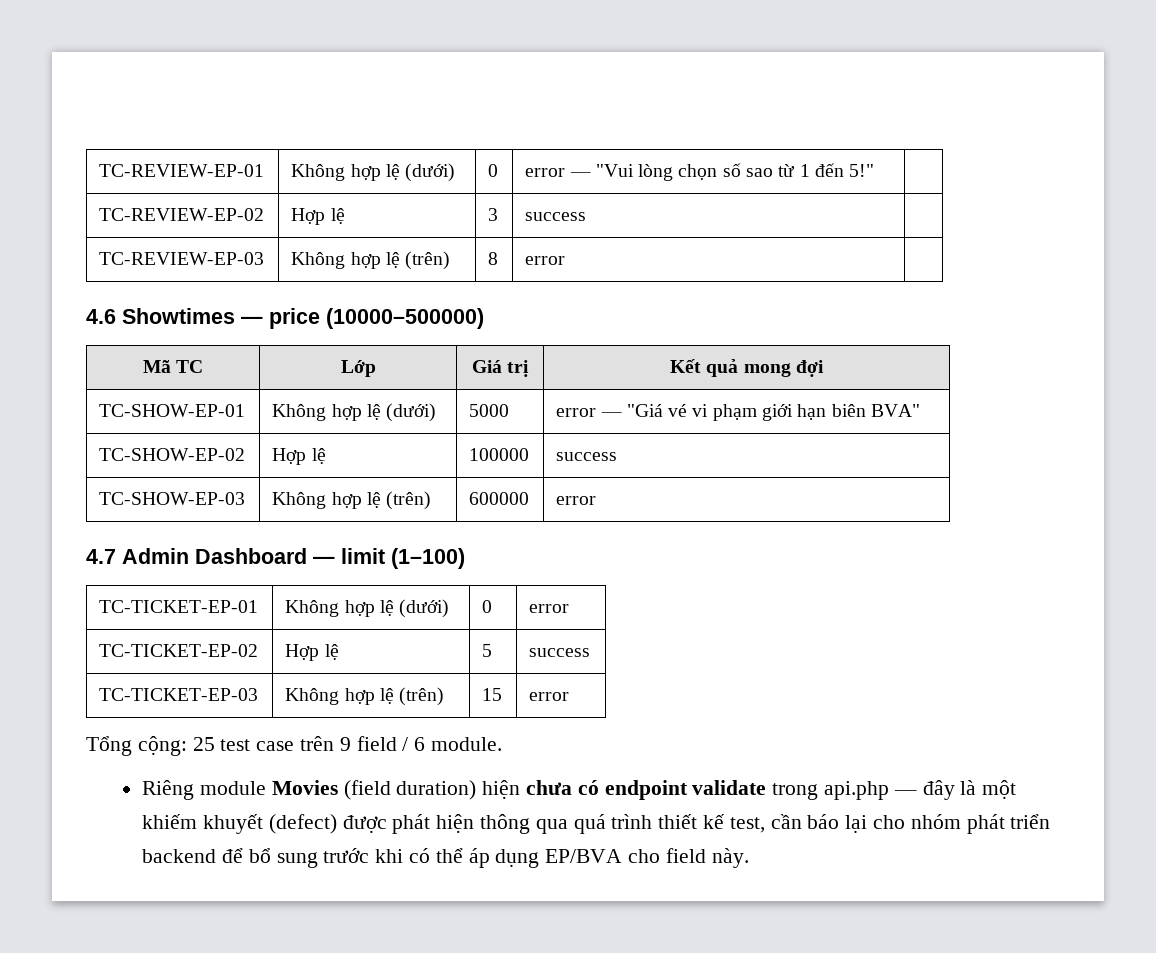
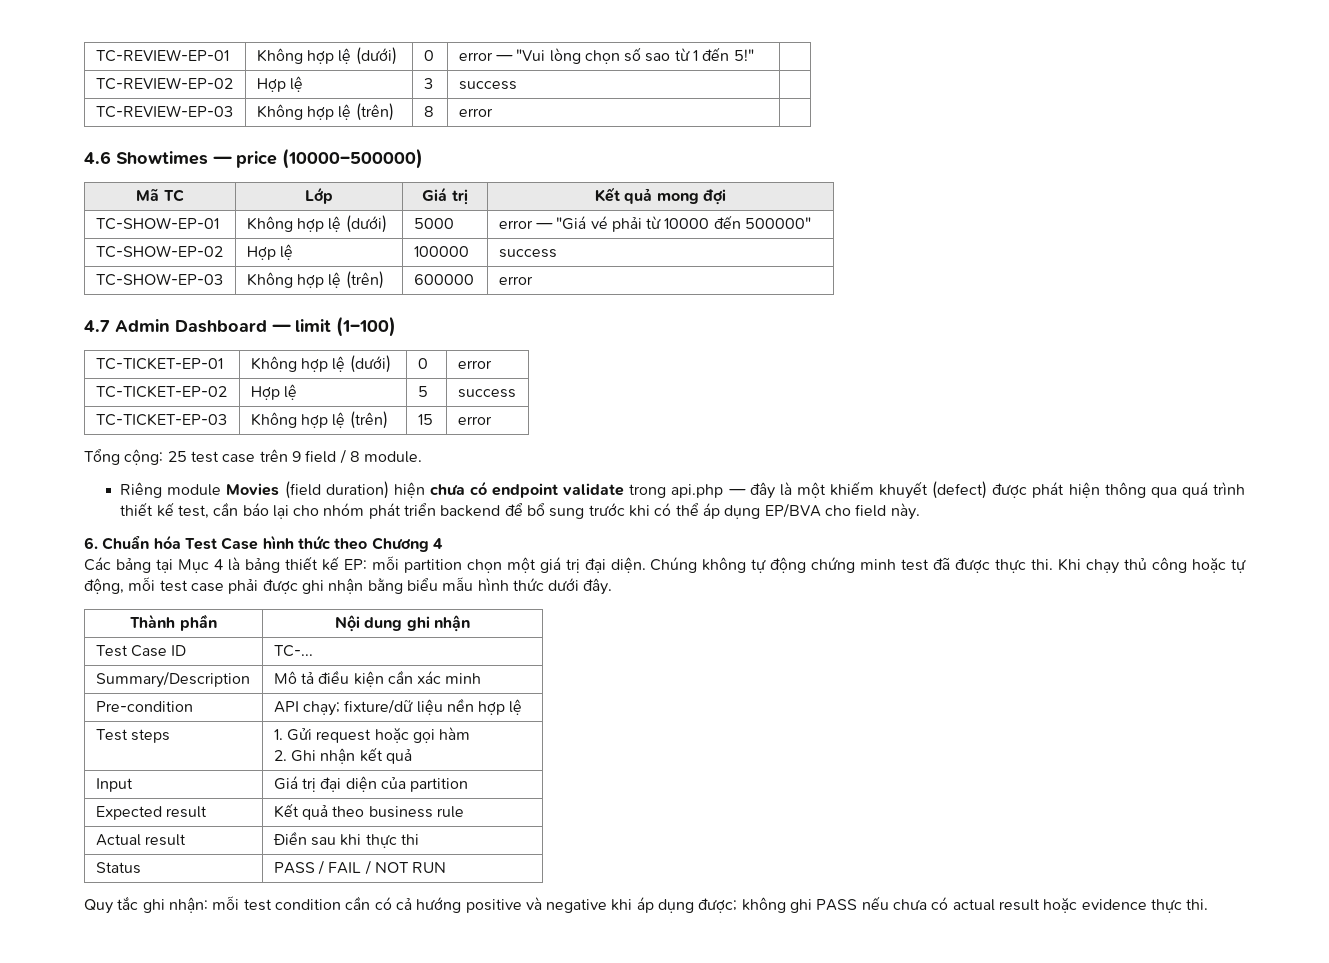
[692,404,920,421] vi phạm giới hạn biên BVA" -> [611,215,812,232] phải từ 10000 đến 500000"
[414,737,426,751] 6 -> [349,451,360,462] 8
(749, 858) none -> [84,535,443,552] [84,556,1247,574] [84,577,613,595] [130,614,217,631] [335,615,470,632] [95,645,187,657] [273,645,313,657] [95,671,250,688] [273,670,482,687] [95,701,193,712] [273,698,523,716] [95,729,170,743] [273,727,471,743] [273,747,412,764] [95,778,133,792] [273,776,469,792] [95,806,207,820] [273,803,464,820] [95,834,186,846] [272,831,419,848] [95,862,141,874] [273,860,447,875] [84,896,1209,914] // 6. Chuẩn hóa Test Case hình thức theo Chương 4 // Các bảng tại Mục 4 là bảng thiết kế EP: mỗi partition chọn một giá trị đại diện. Chúng không tự động chứng minh test đã được thực thi. Khi chạy thủ công hoặc tự động, mỗi test case phải được ghi nhận bằng biểu mẫu hình thức dưới đây. // Thành phần | Nội dung ghi nhận // Test Case ID | TC-... // Summary/Description | Mô tả điều kiện cần xác minh // Pre-condition | API chạy; fixture/dữ liệu nền hợp lệ // Test steps | 1. Gửi request hoặc gọi hàm // 2. Ghi nhận kết quả // Input | Giá trị đại diện của partition // Expected result | Kết quả theo business rule // Actual result | Điền sau khi thực thi // Status | PASS / FAIL / NOT RUN // Quy tắc ghi nhận: mỗi test condition cần có cả hướng positive và negative khi áp dụng được; không ghi PASS nếu chưa có actual result hoặc evidence thực thi.

